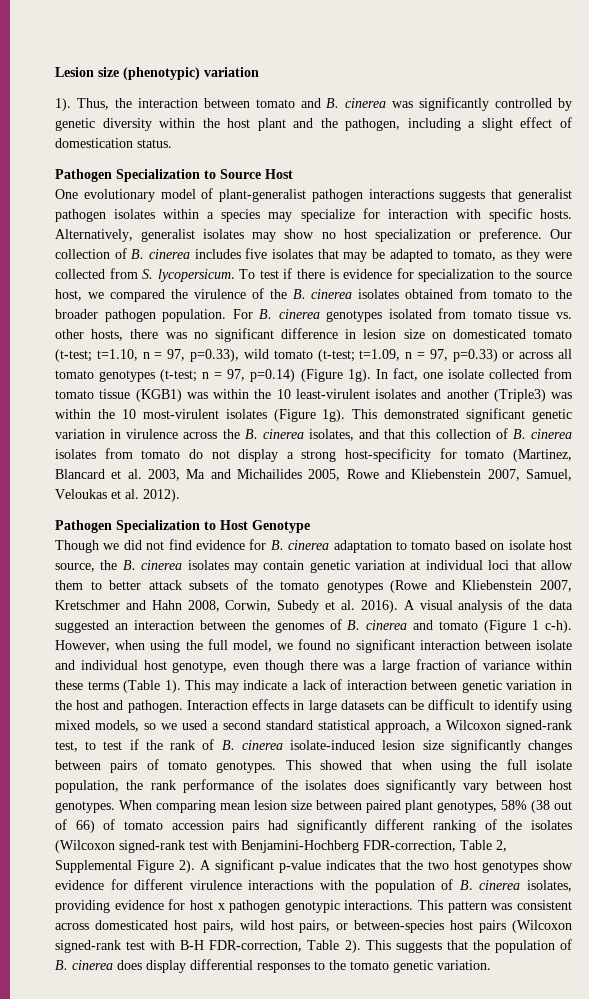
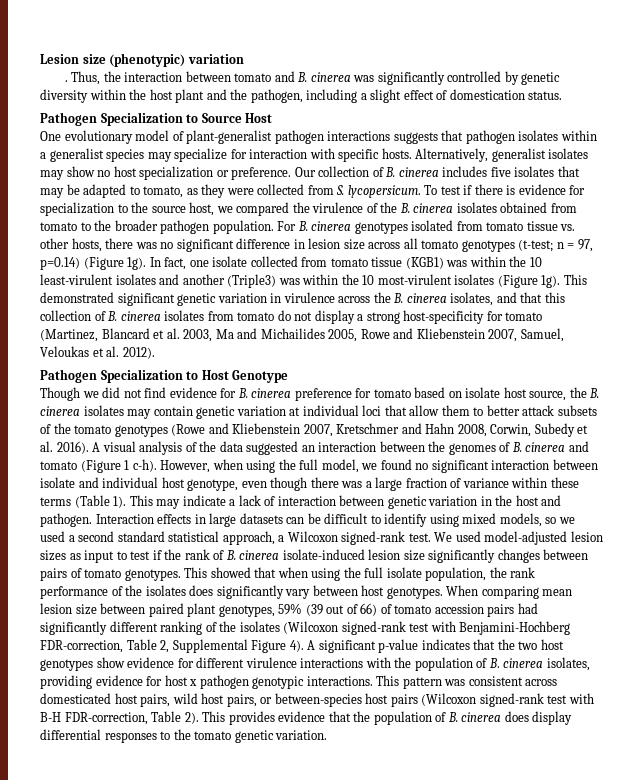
[55,98,71,111] 1). -> [64,80,68,82] .
[518,189,572,202] generalist -> (464, 135) none
(215, 215) none -> [49,148,104,162] generalist
[431,329,573,339] [55,349,515,362] on domesticated tomato (t-test; t=1.10, n = 97, p=0.33), wild tomato (t-test; t=1.09, n = 97, p=0.33) or -> (365, 244) none
[333,540,407,553] adaptation to -> [294,388,372,401] preference for
[55,741,78,752] test, -> [408,531,603,545] [40,550,115,563] test. We used model-adjusted lesion sizes as input
[501,800,550,813] 58% (38 -> [278,603,323,616] 59% (39
[179,860,195,873] 2). -> [289,640,304,652] 4).
[395,941,442,953] suggests -> [228,711,326,725] provides evidence

